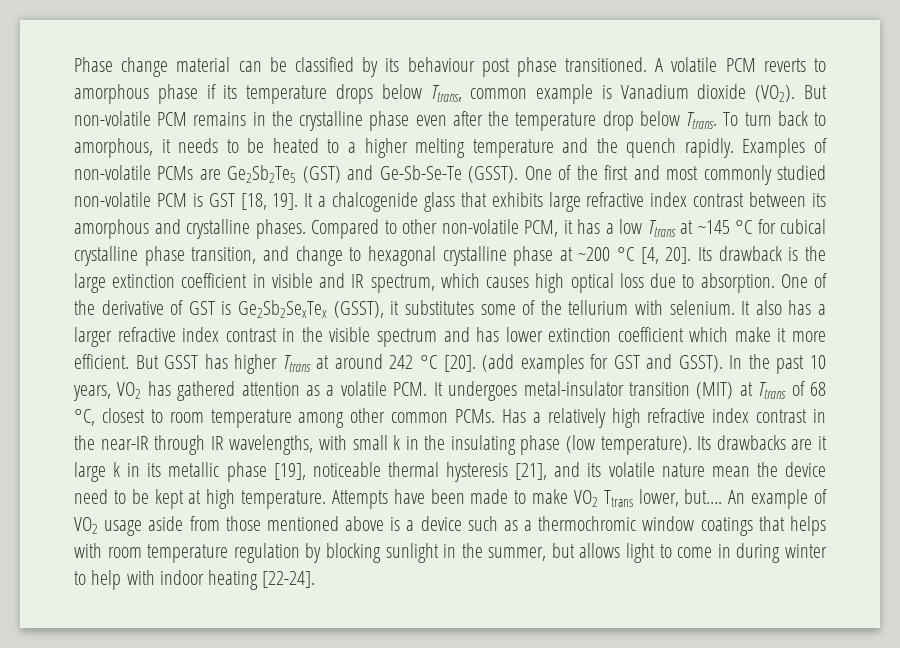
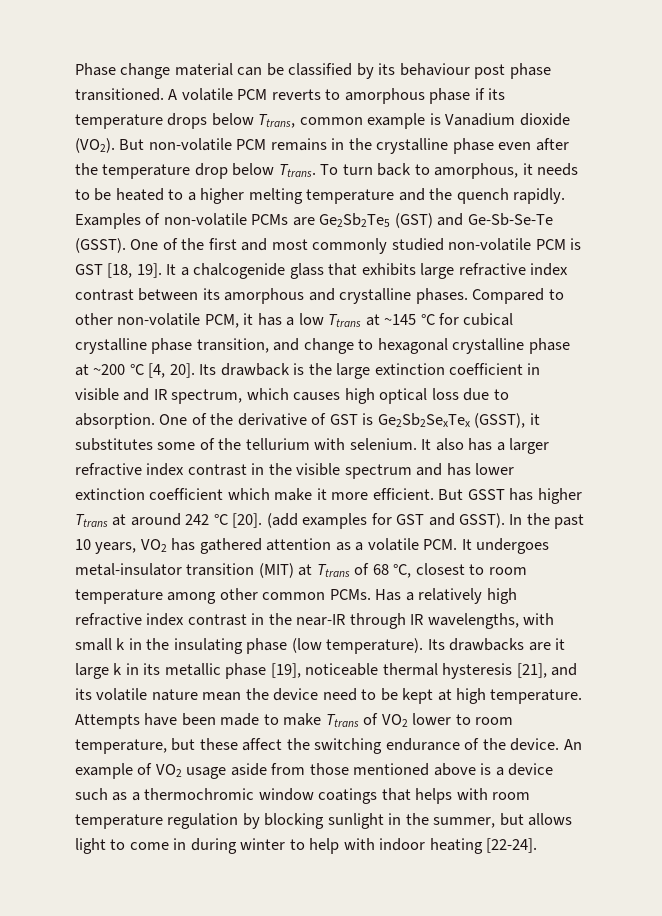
[573,489,723,507] VO2 Ttrans lower, but…. -> [325,713,514,727] [75,738,560,754] Ttrans of VO2 lower to room temperature, but these affect the switching endurance of the device.

